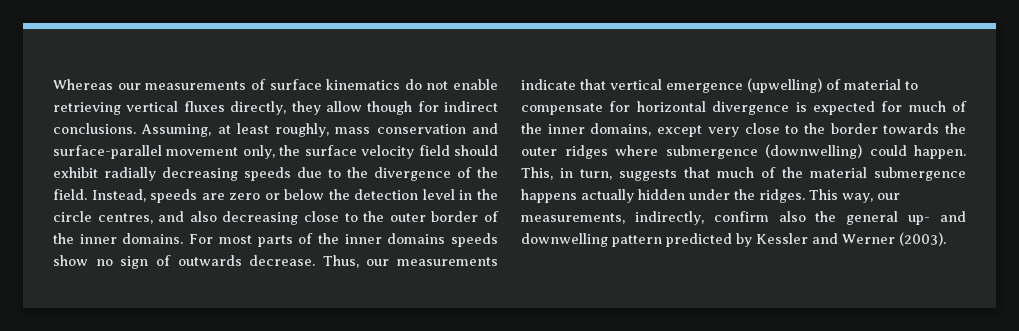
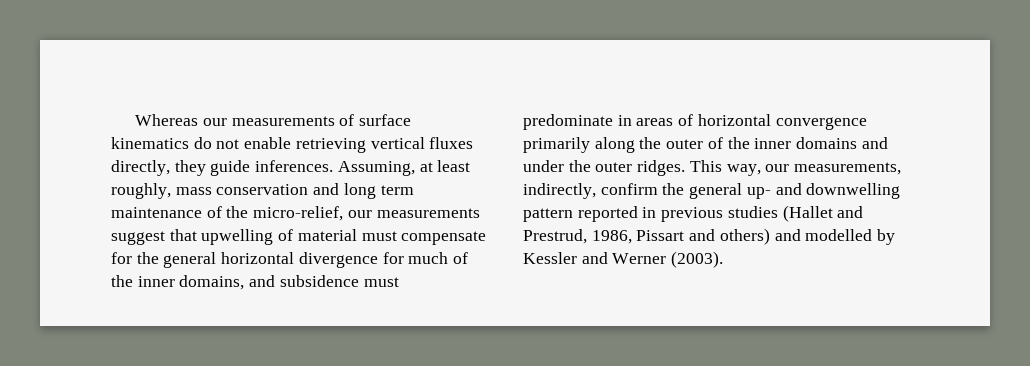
[325,101,498,115] [53,123,136,134] allow though for indirect conclusions. -> [210,160,334,176] guide inferences.
[53,145,498,159] [53,167,498,181] [53,189,499,203] [53,211,500,225] [53,233,498,247] [53,255,498,269] [521,78,822,93] surface-parallel movement only, the surface velocity field should exhibit radially decreasing speeds due to the divergence of the field. Instead, speeds are zero or below the detection level in the circle centres, and also decreasing close to the outer border of the inner domains. For most parts of the inner domains speeds show no sign of outwards decrease. Thus, our measurements indicate that vertical emergence (upwelling) -> [343,183,414,199] [111,206,480,221] [111,229,274,245] long term maintenance of the micro-relief, our measurements suggest that upwelling
[905,81,918,90] to -> [361,231,397,241] must
[636,101,875,115] horizontal divergence is expected -> [136,252,378,268] the general horizontal divergence
[657,123,966,137] [521,144,966,159] [521,167,966,181] [521,189,685,203] except very close to the border towards the outer ridges where submergence (downwelling) could happen. This, in turn, suggests that much of the material submergence happens actually hidden -> [249,275,399,287] [523,114,867,130] [523,137,888,153] and subsidence must predominate in areas of horizontal convergence primarily along the outer of the inner domains and
(755, 194) none -> [595,162,633,172] outer
[778,211,806,222] also -> (658, 189) none
[666,233,732,247] predicted -> [577,205,864,222] [523,228,873,245] reported in previous studies (Hallet and Prestrud, 1986, Pissart and others) and modelled

